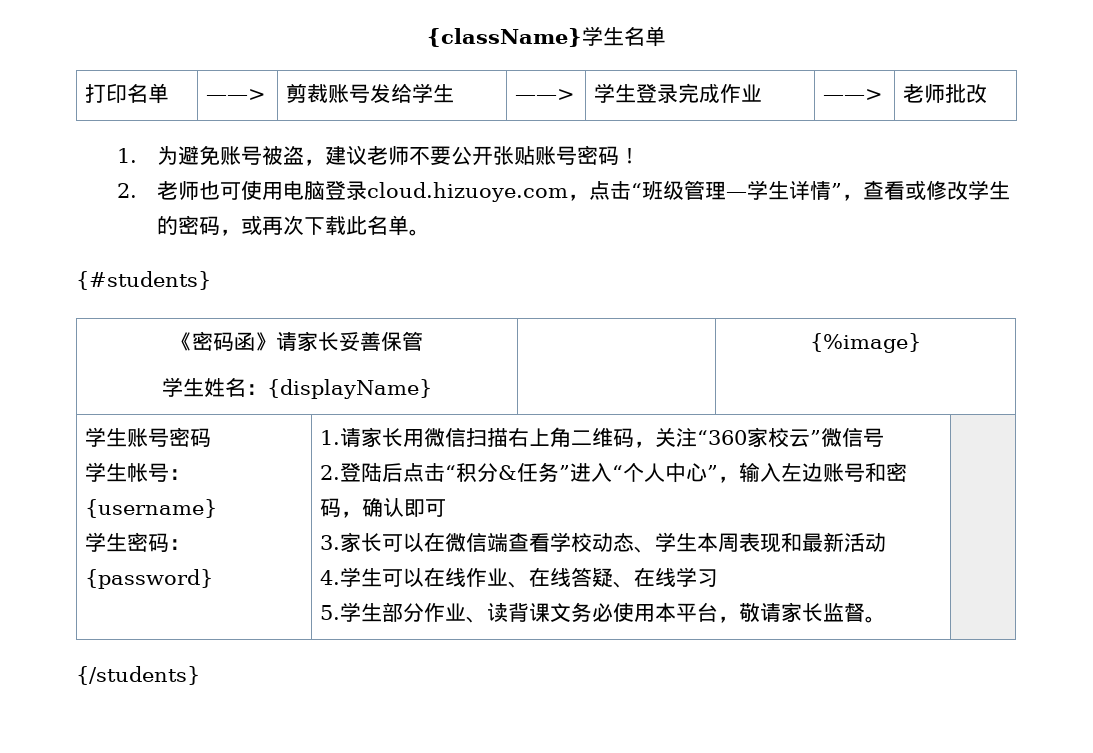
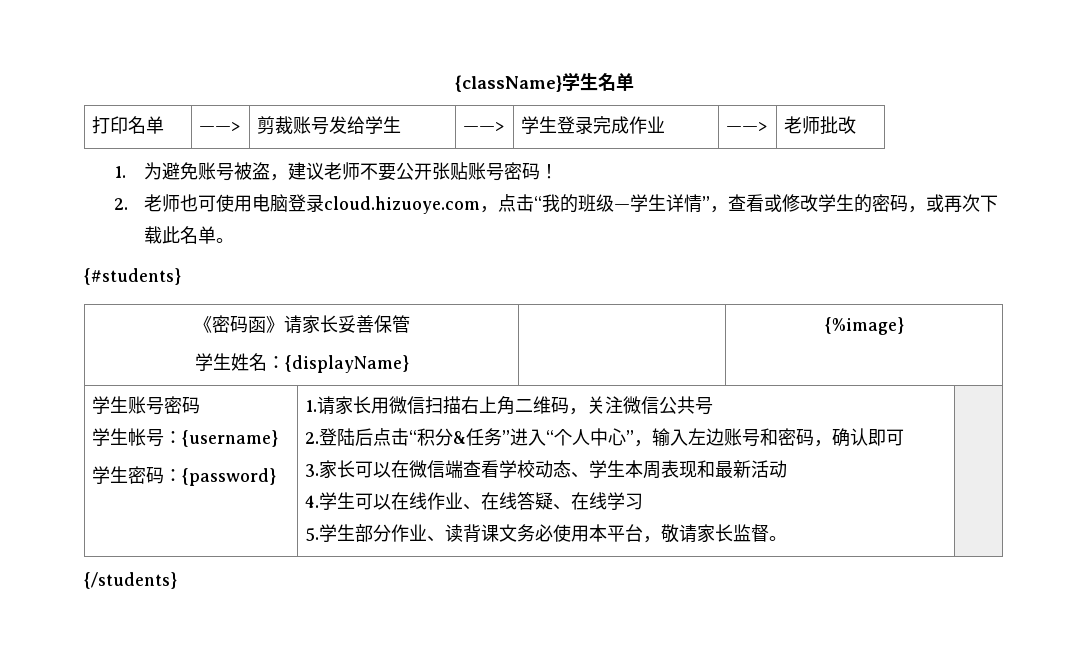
[641,180,726,200] 班级管理 -> [541,194,614,213] 我的班级
[697,427,864,447] “360家校云”微信 -> [623,396,696,414] 微信公共

